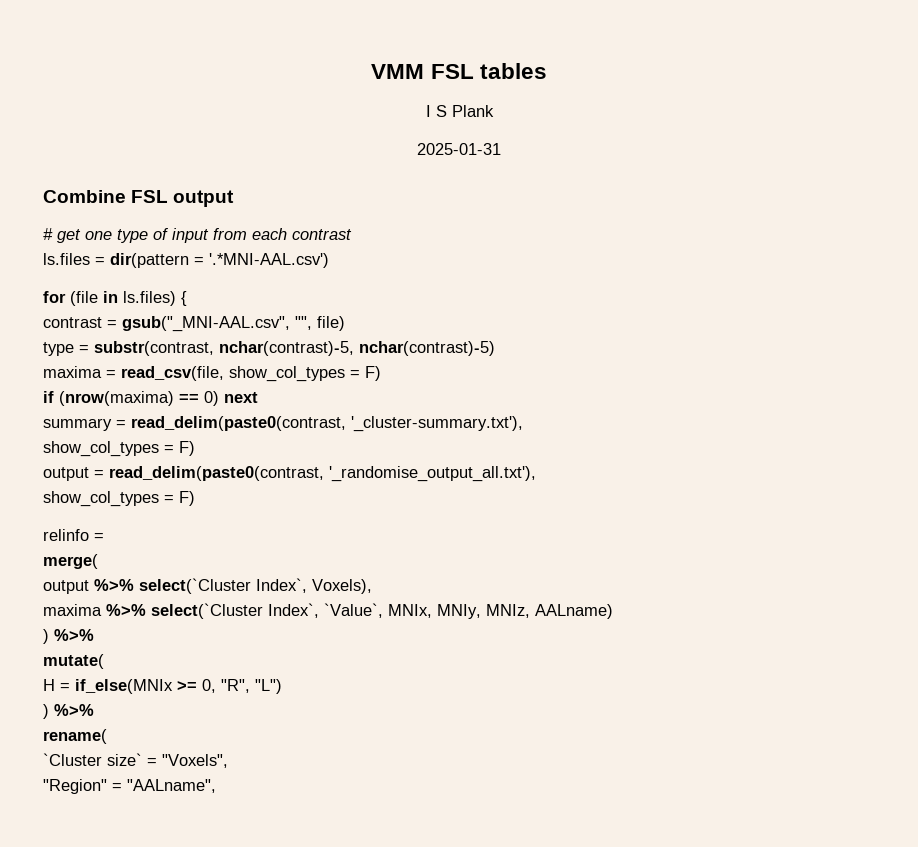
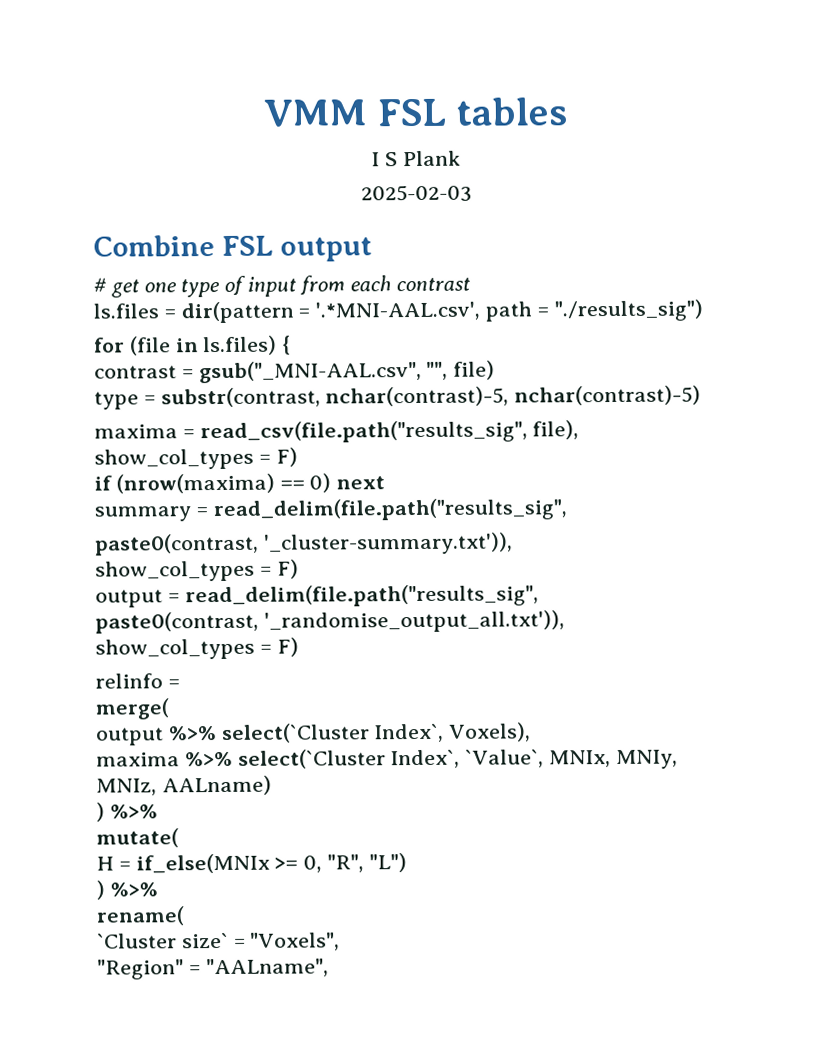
[417,143,501,155] 2025-01-31 -> [360,184,472,203] 2025-02-03
[209,253,329,268] '.*MNI-AAL.csv') -> [315,299,703,322] '.*MNI-AAL.csv', path = "./results_sig")
[121,366,224,381] read_csv(file, -> [199,420,580,444] read_csv(file.path("results_sig", file),
[131,416,523,432] read_delim(paste0(contrast, '_cluster-summary.txt'), -> [212,498,567,522] [95,532,513,556] read_delim(file.path("results_sig", // paste0(contrast, '_cluster-summary.txt')),
[109,466,536,482] read_delim(paste0(contrast, '_randomise_output_all.txt'), -> [184,584,539,608] [95,610,565,634] read_delim(file.path("results_sig", // paste0(contrast, '_randomise_output_all.txt')),

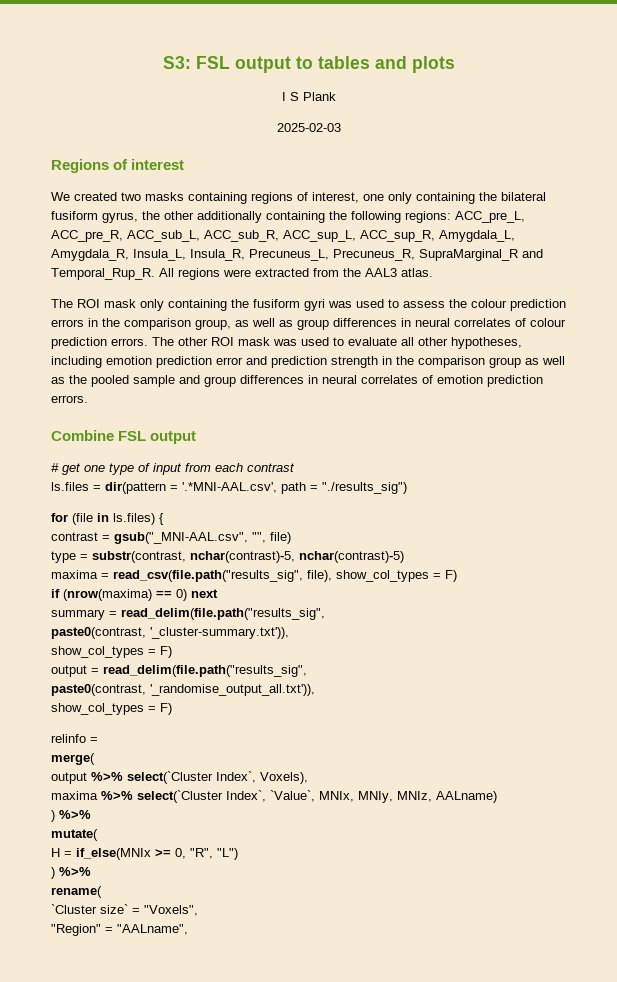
[263,98,446,127] VMM FSL -> [162,56,313,73] S3: FSL output to
(567, 111) none -> [374,56,455,73] and plots
(472, 193) none -> [51,159,185,173] [51,192,546,204] [51,211,525,223] [51,230,515,242] [51,249,543,261] [51,268,433,280] [51,299,566,311] [51,318,566,330] [51,337,522,349] [51,356,565,368] [51,375,543,387] [51,395,88,403] // Regions of interest // We created two masks containing regions of interest, one only containing the bilateral fusiform gyrus, the other additionally containing the following regions: ACC_pre_L, ACC_pre_R, ACC_sub_L, ACC_sub_R, ACC_sup_L, ACC_sup_R, Amygdala_L, Amygdala_R, Insula_L, Insula_R, Precuneus_L, Precuneus_R, SupraMarginal_R and Temporal_Rup_R. All regions were extracted from the AAL3 atlas. // The ROI mask only containing the fusiform gyri was used to assess the colour prediction errors in the comparison group, as well as group differences in neural correlates of colour prediction errors. The other ROI mask was used to evaluate all other hypotheses, including emotion prediction error and prediction strength in the comparison group as well as the pooled sample and group differences in neural correlates of emotion prediction errors.

